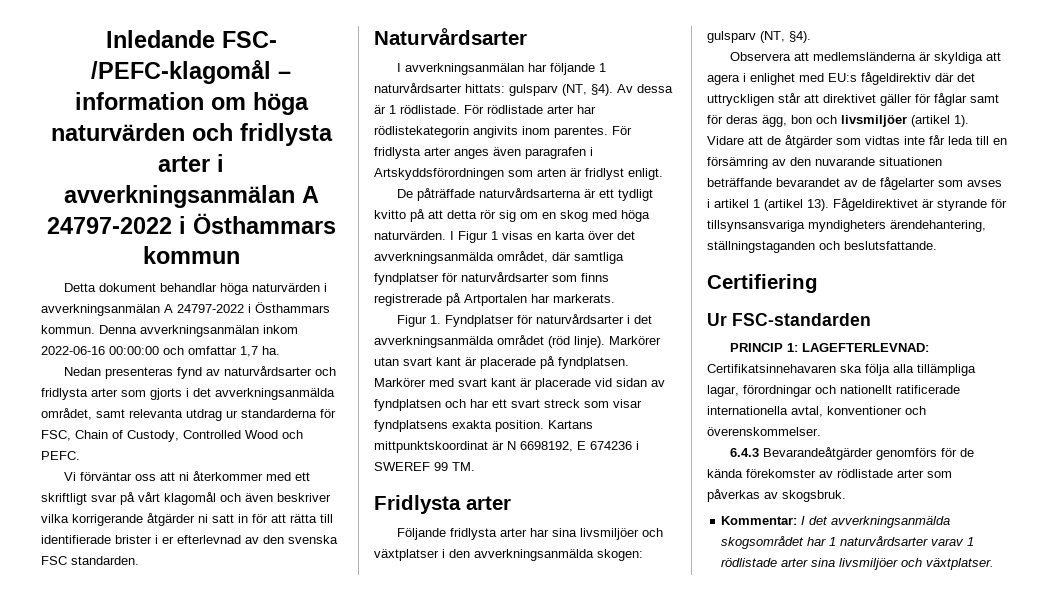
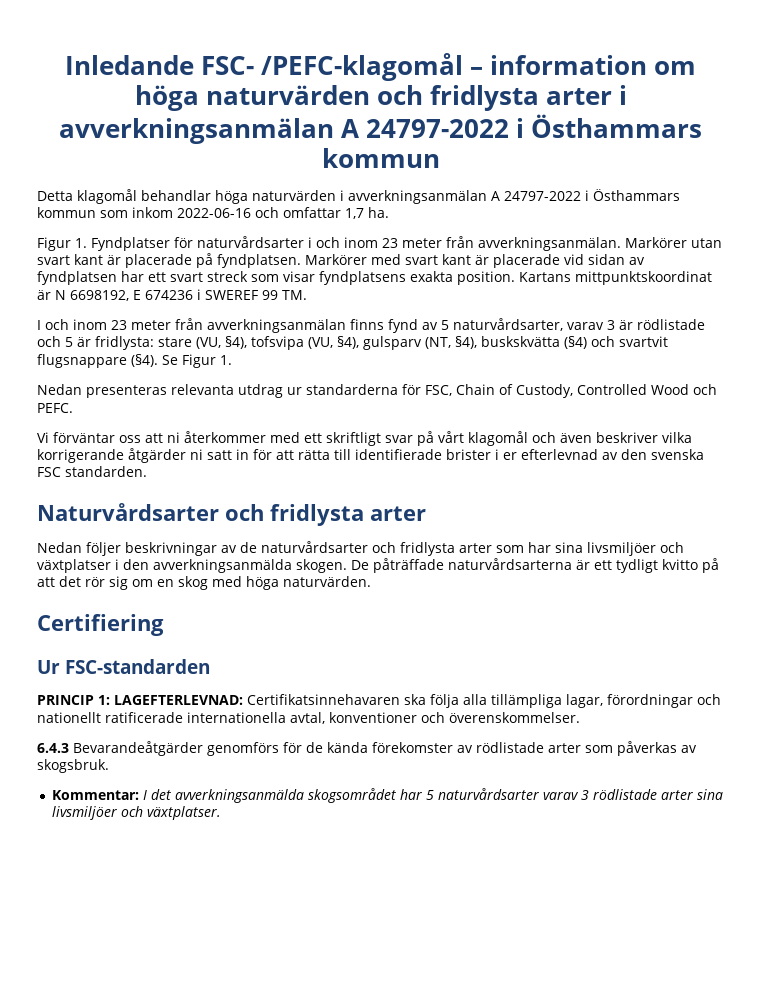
[99,283,157,292] dokument -> [77,189,137,204] klagomål
[41,325,259,337] kommun. Denna avverkningsanmälan -> [37,207,128,218] kommun som
[109,346,159,355] 00:00:00 -> (251, 213) none
[64,366,337,379] [41,388,335,400] [41,408,125,420] Nedan presenteras fynd av naturvårdsarter och fridlysta arter som gjorts i det avverkningsanmälda området, samt -> [37,236,722,251] [37,253,645,268] [37,271,712,285] [37,289,307,301] [37,318,705,333] [37,336,668,350] [37,354,232,368] [37,384,167,398] Figur 1. Fyndplatser för naturvårdsarter i och inom 23 meter från avverkningsanmälan. Markörer utan svart kant är placerade på fyndplatsen. Markörer med svart kant är placerade vid sidan av fyndplatsen har ett svart streck som visar fyndplatsens exakta position. Kartans mittpunktskoordinat är N 6698192, E 674236 i SWEREF 99 TM. // I och inom 23 meter från avverkningsanmälan finns fynd av 5 naturvårdsarter, varav 3 är rödlistade och 5 är fridlysta: stare (VU, §4), tofsvipa (VU, §4), gulsparv (NT, §4), buskskvätta (§4) och svartvit flugsnappare (§4). Se Figur 1. // Nedan presenteras
[397,63,607,75] [374,83,673,96] [374,105,596,114] [374,126,632,138] [374,147,593,159] [374,168,663,180] // I avverkningsanmälan har följande 1 naturvårdsarter hittats: gulsparv (NT, §4). Av dessa är 1 rödlistade. För rödlistade arter har rödlistekategorin angivits inom parentes. För fridlysta arter anges även paragrafen i Artskyddsförordningen som arten är fridlyst enligt. // -> [225,504,426,526] [37,541,684,556] [37,559,347,573] och fridlysta arter // Nedan följer beskrivningar av de naturvårdsarter och fridlysta arter som har sina livsmiljöer och växtplatser i den avverkningsanmälda skogen.
[447,210,477,219] detta -> [59,576,81,587] det
[450,231,635,243] [374,251,624,264] [374,272,609,285] [374,293,615,306] [397,314,653,327] [374,335,661,348] [374,356,629,369] [374,378,665,390] [374,399,642,411] [374,420,593,432] [374,441,639,453] [374,462,475,471] [374,495,511,514] [397,528,664,540] [374,549,643,561] [707,31,811,43] [730,52,1002,64] [707,72,975,85] [707,93,999,106] [707,114,969,127] [707,135,1007,148] [707,157,942,169] [707,177,1002,190] [707,198,1007,211] [707,220,986,232] [707,241,937,253] I Figur 1 visas en karta över det avverkningsanmälda området, där samtliga fyndplatser för naturvårdsarter som finns registrerade på Artportalen har markerats. // Figur 1. Fyndplatser för naturvårdsarter i det avverkningsanmälda området (röd linje). Markörer utan svart kant är placerade på fyndplatsen. Markörer med svart kant är placerade vid sidan av fyndplatsen och har ett svart streck som visar fyndplatsens exakta position. Kartans mittpunktskoordinat är N 6698192, E 674236 i SWEREF 99 TM. // Fridlysta arter // Följande fridlysta arter har sina livsmiljöer och växtplatser i den avverkningsanmälda skogen: gulsparv (NT, §4). // Observera att medlemsländerna är skyldiga att agera i enlighet med EU:s fågeldirektiv där det uttryckligen står att direktivet gäller för fåglar samt för deras ägg, bon och livsmiljöer (artikel 1). Vidare att de åtgärder som vidtas inte får leda till en försämring av den nuvarande situationen beträffande bevarandet av de fågelarter som avses i artikel 1 (artikel 13). Fågeldirektivet är styrande för tillsynsansvariga myndigheters ärendehantering, ställningstaganden och beslutsfattande. -> (371, 581) none
[829,537,837,546] 1 -> [426,790,435,800] 5
[967,537,975,546] 1 -> [581,790,590,800] 3

